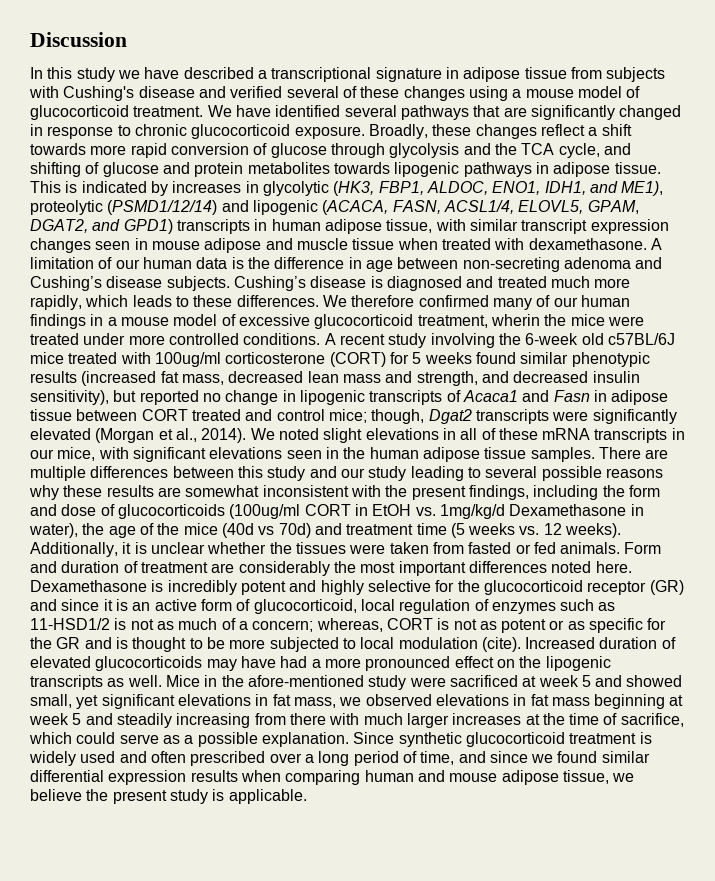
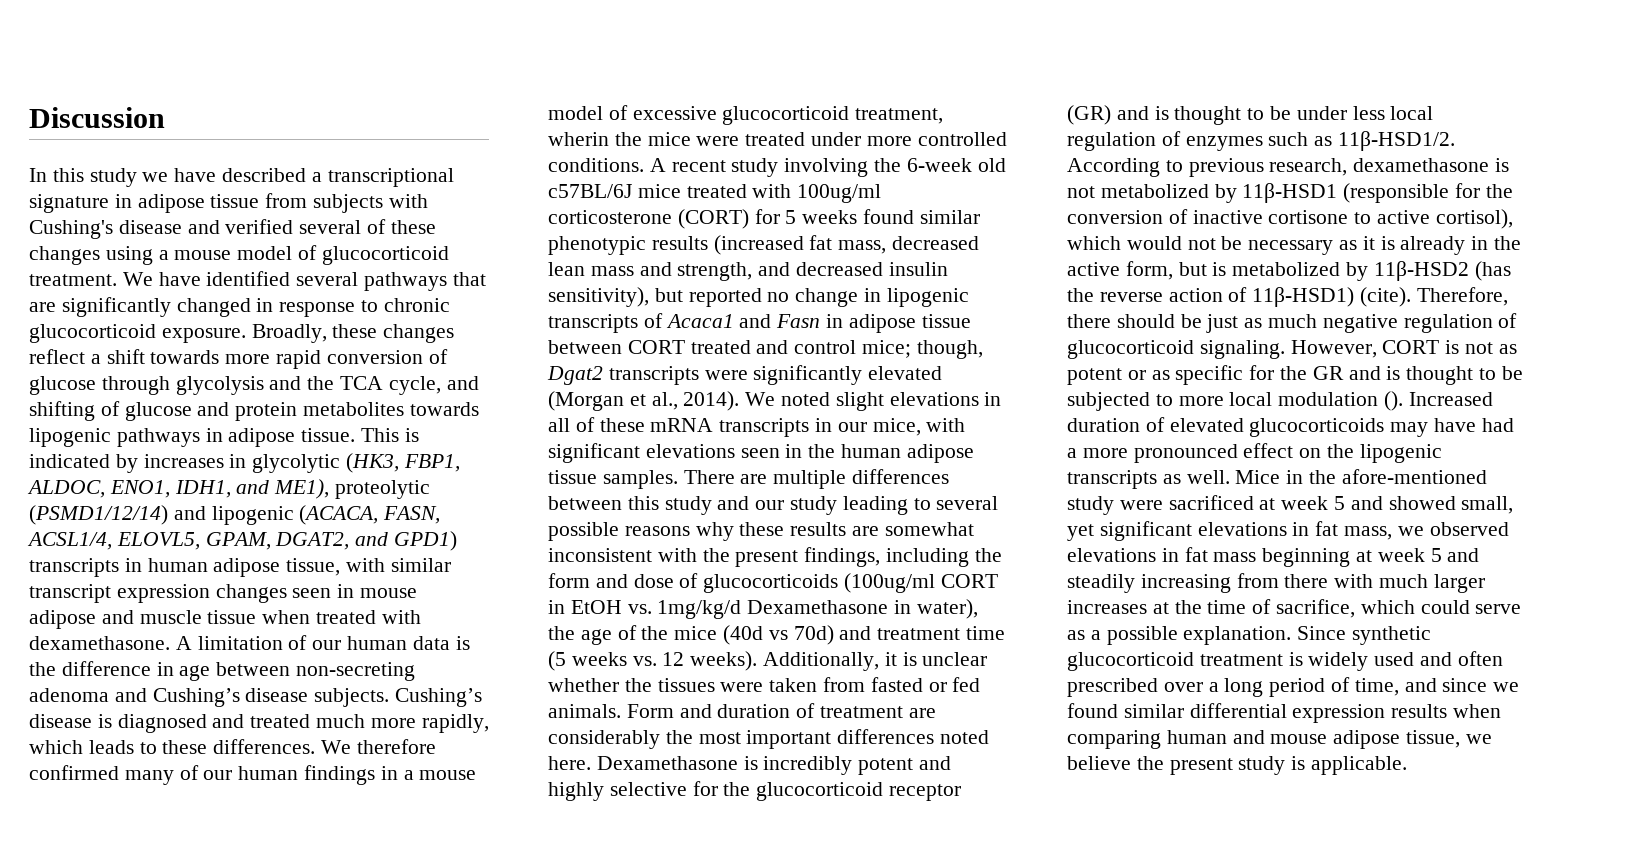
[61,599,357,614] since it is an active form of glucocorticoid, -> [1154,106,1385,125] is thought to be under less
[30,618,383,632] 11-HSD1/2 is not as much of a concern; whereas, -> [1338,131,1456,151] [1067,158,1510,177] [1067,183,1513,203] [1067,209,1513,229] [1067,236,1522,255] [1067,261,1511,281] [1067,287,1508,307] [1067,313,1518,333] [1067,340,1377,359] 11β-HSD1/2. According to previous research, dexamethasone is not metabolized by 11β-HSD1 (responsible for the conversion of inactive cortisone to active cortisol), which would not be necessary as it is already in the active form, but is metabolized by 11β-HSD2 (has the reverse action of 11β-HSD1) (cite). Therefore, there should be just as much negative regulation of glucocorticoid signaling. However,
[229,639,266,649] more -> (1523, 373) none
(356, 643) none -> [1178,396,1224,406] more
[481,637,521,652] (cite). -> [1384,391,1404,411] ().

